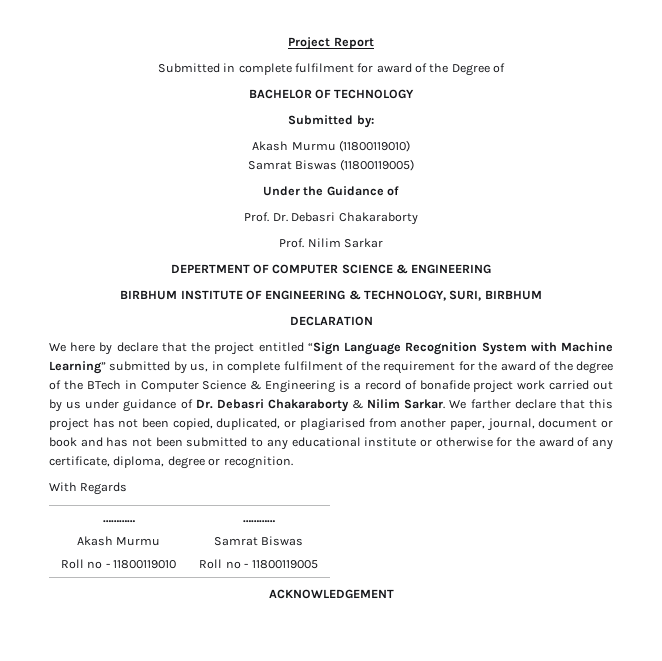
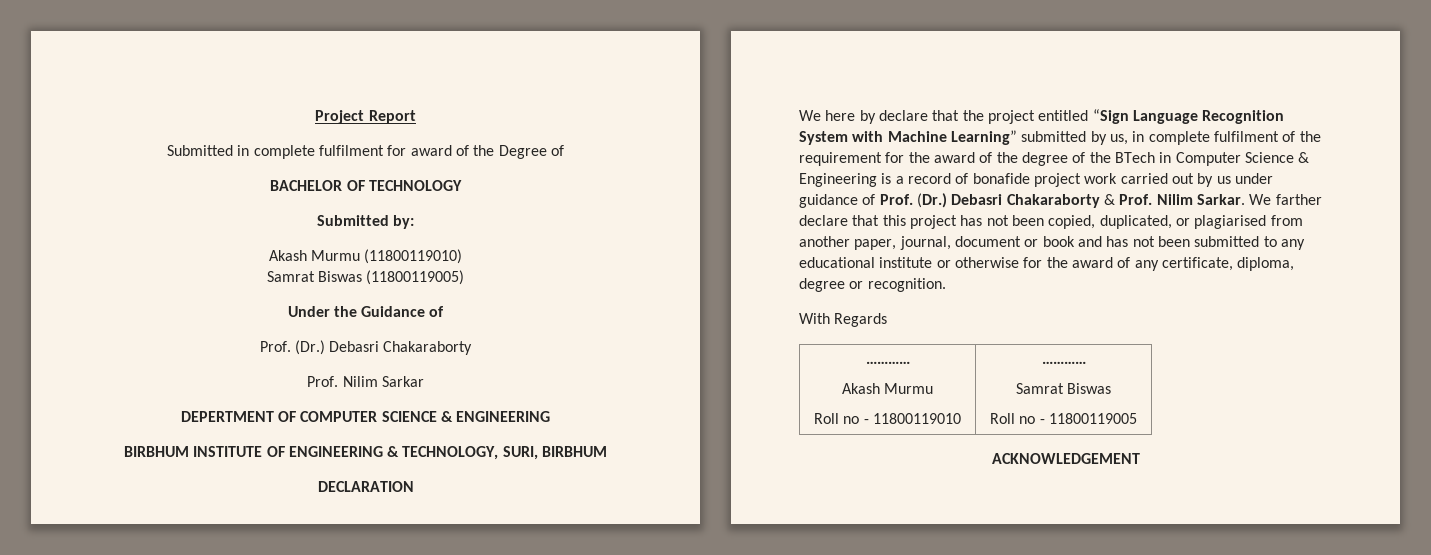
[272,213,288,222] Dr. -> [294,340,325,355] (Dr.)
[195,399,213,409] Dr. -> [879,193,947,208] Prof. (Dr.)
(364, 404) none -> [1119,194,1153,205] Prof.

